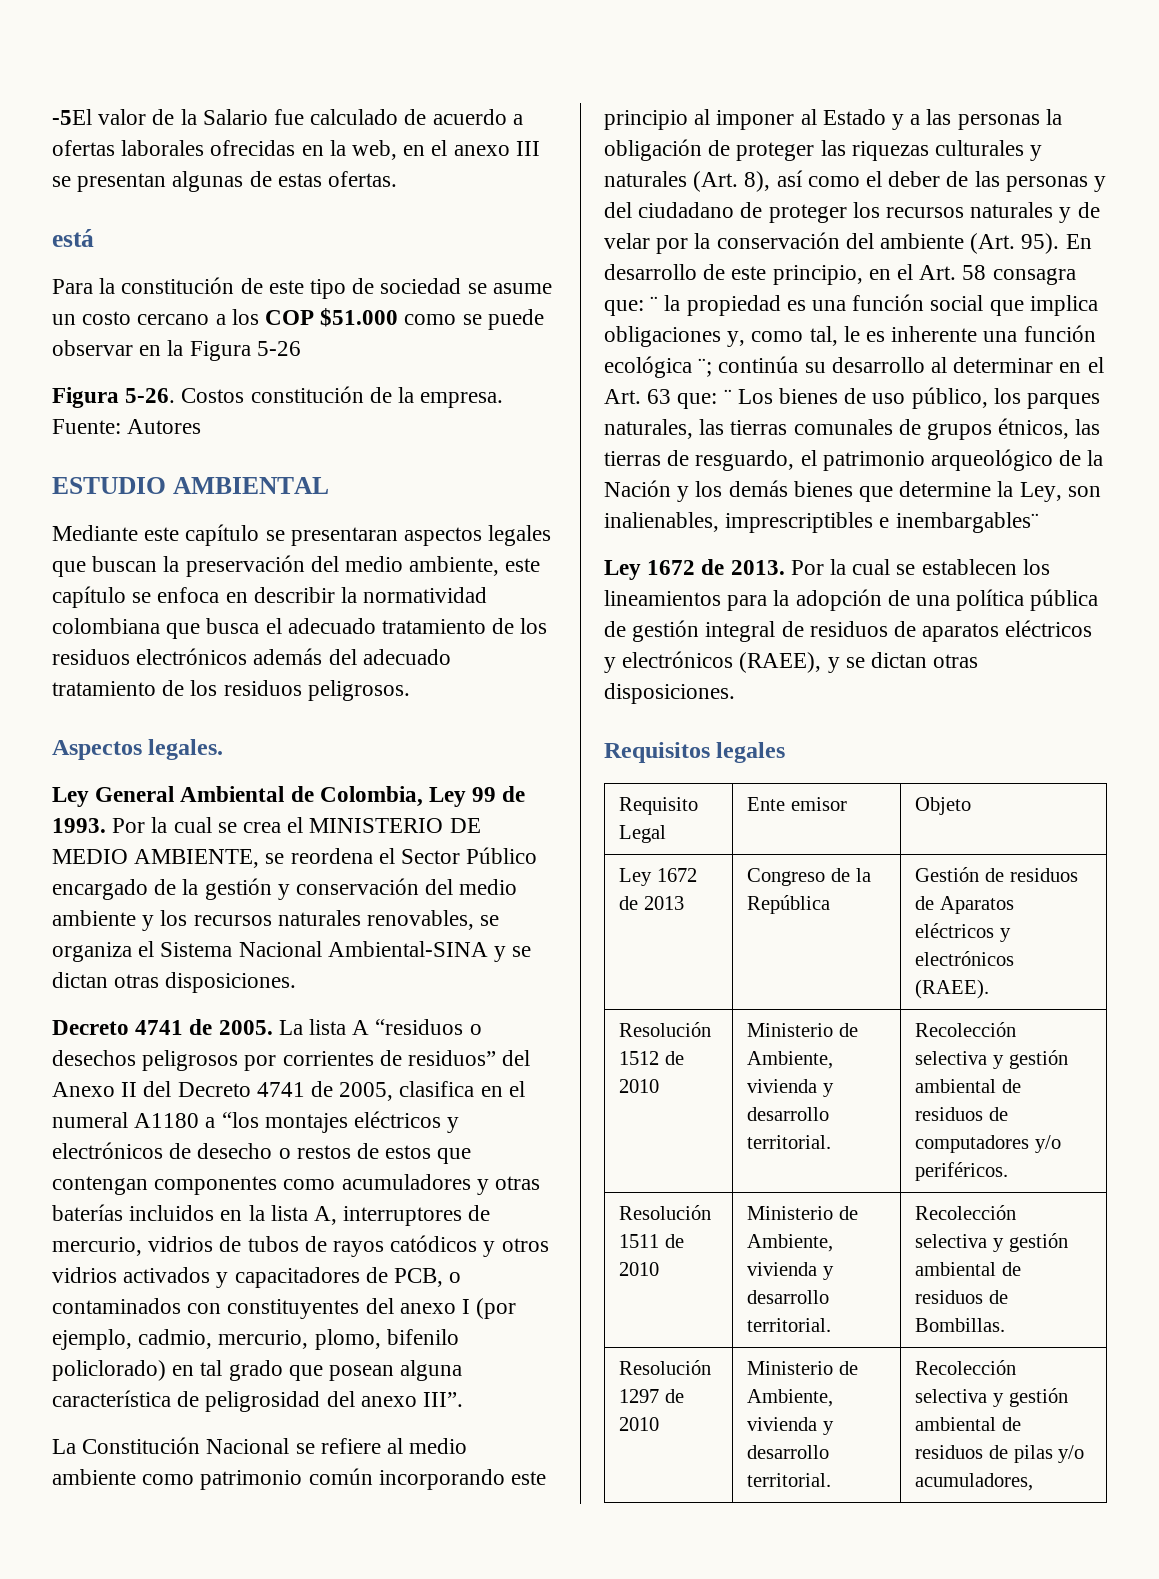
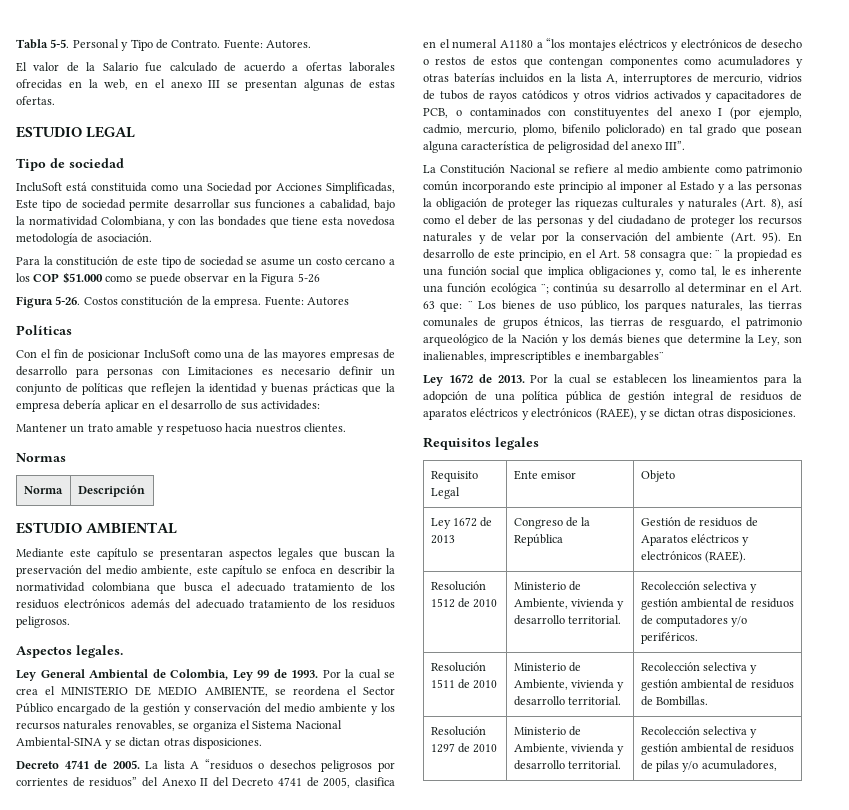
[52,109,92,125] -5El -> [16,39,311,51] [16,62,27,72] Tabla 5-5. Personal y Tipo de Contrato. Fuente: Autores. // El
[52,229,94,247] está -> [16,126,136,138] [16,158,124,171] [16,182,395,194] [16,199,396,211] [16,216,396,228] [16,233,152,245] ESTUDIO LEGAL // Tipo de sociedad // IncluSoft está constituida como una Sociedad por Acciones Simplificadas, Este tipo de sociedad permite desarrollar sus funciones a cabalidad, bajo la normatividad Colombiana, y con las bondades que tiene esta novedosa metodología de asociación.
(202, 426) none -> [16,325,72,335] [16,349,396,361] [16,366,395,378] [16,383,395,395] [16,400,320,412] [16,423,346,435] [16,453,66,462] [23,486,63,494] [77,485,145,497] // Políticas // Con el fin de posicionar IncluSoft como una de las mayores empresas de desarrollo para personas con Limitaciones es necesario definir un conjunto de políticas que reflejen la identidad y buenas prácticas que la empresa debería aplicar en el desarrollo de sus actividades: // Mantener un trato amable y respetuoso hacia nuestros clientes. // Normas // Norma | Descripción

